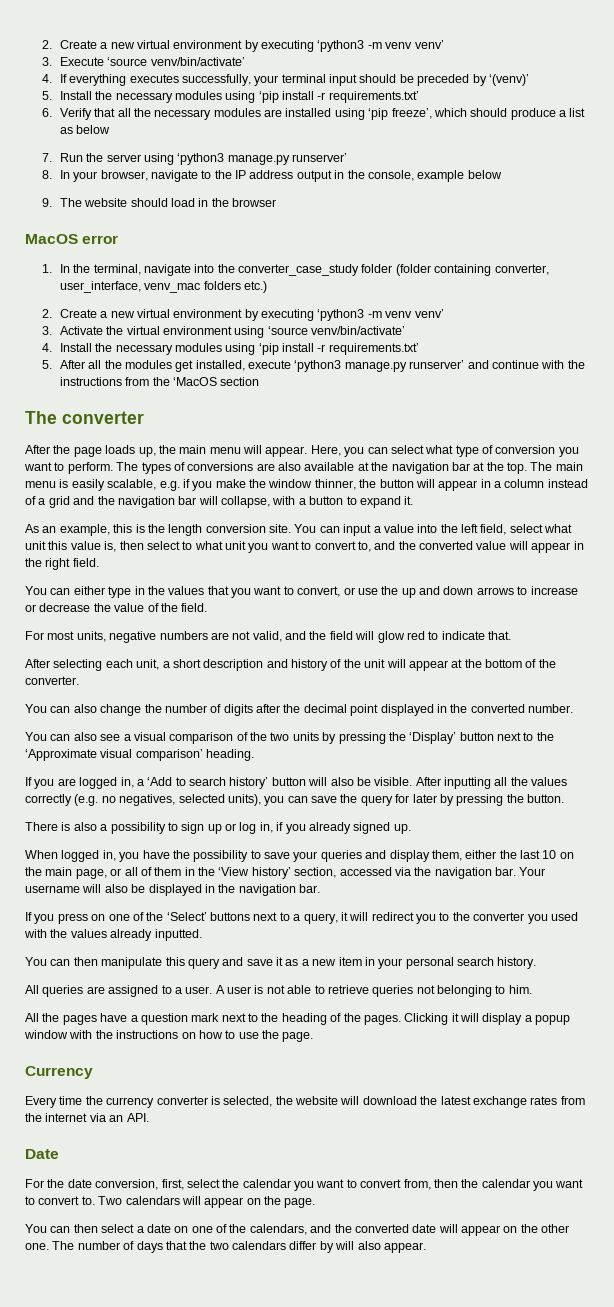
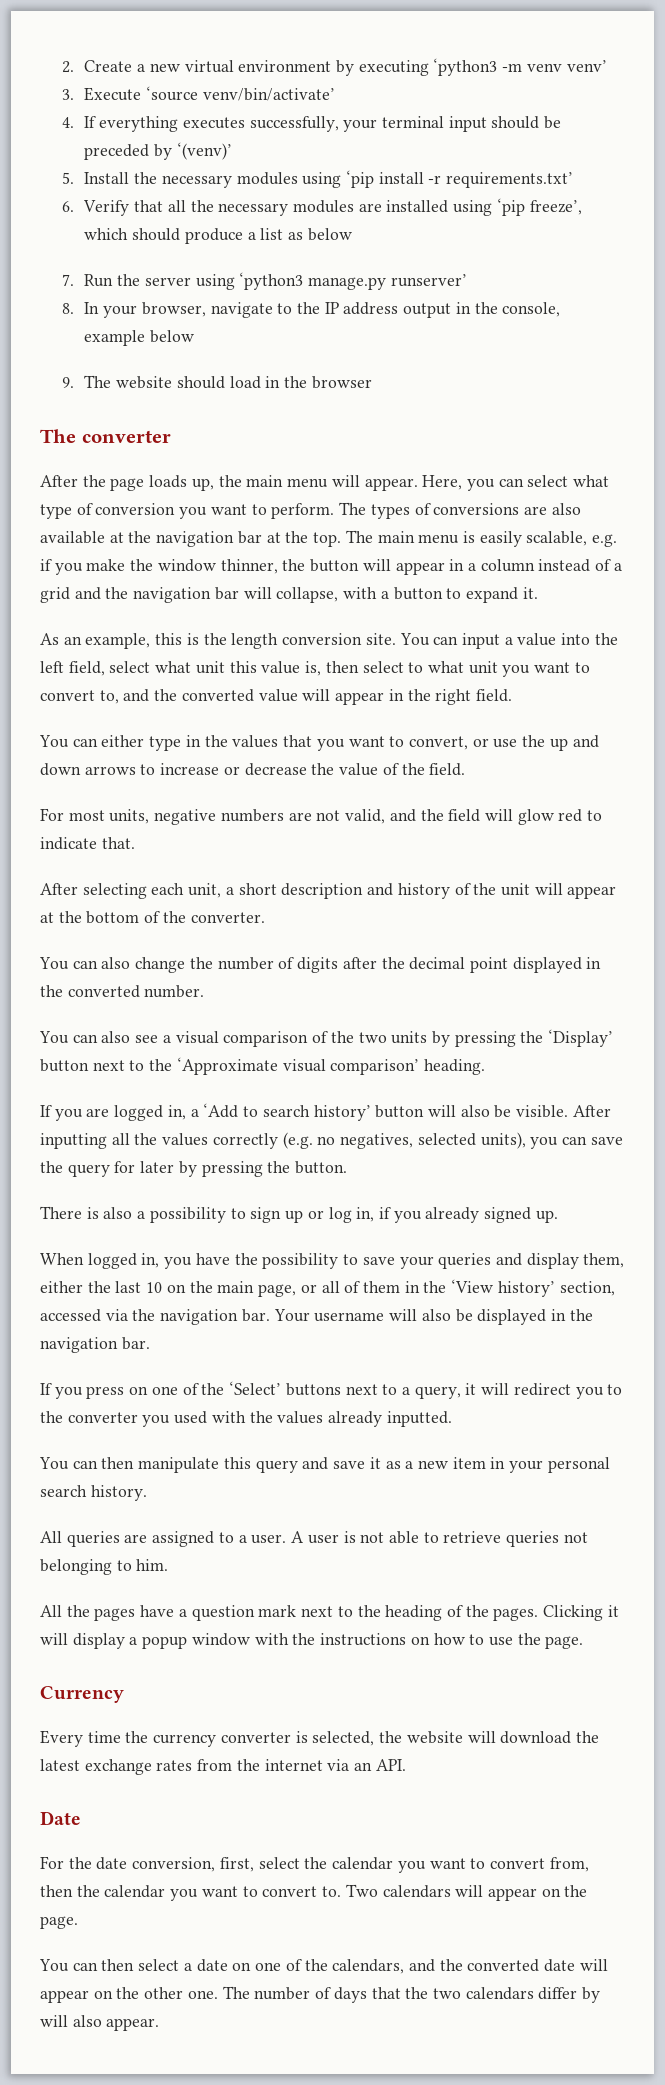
[25,234,119,244] [42,264,549,276] [59,281,267,293] [42,309,444,321] [42,326,406,338] [42,343,419,355] [42,360,585,372] [59,377,260,386] // MacOS error // 1. In the terminal, navigate into the converter_case_study folder (folder containing converter, user_interface, venv_mac folders etc.) // 2. Create a new virtual environment by executing ‘python3 -m venv venv’ // 3. Activate the virtual environment using ‘source venv/bin/activate’ // 4. Install the necessary modules using ‘pip install -r requirements.txt’ // 5. After all the modules get installed, execute ‘python3 manage.py runserver’ and continue with the instructions from the ‘MacOS section -> (372, 382) none

